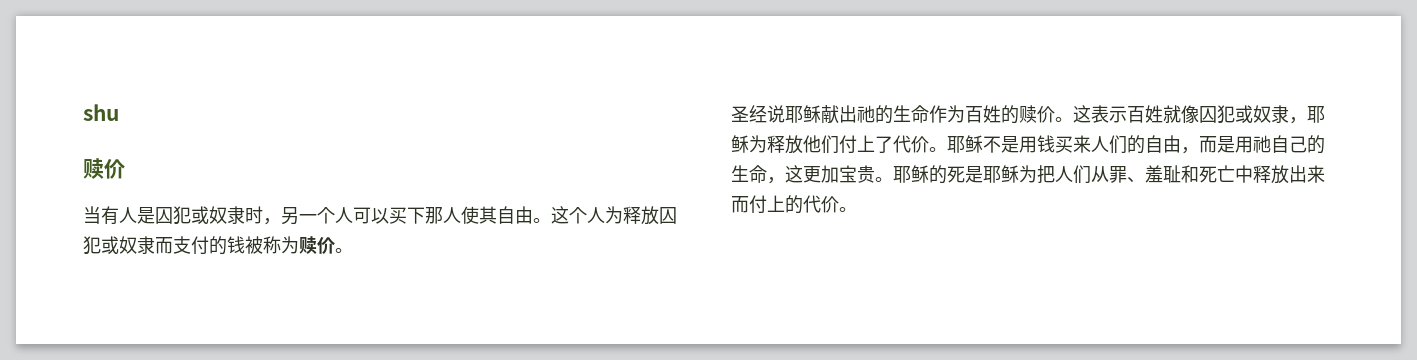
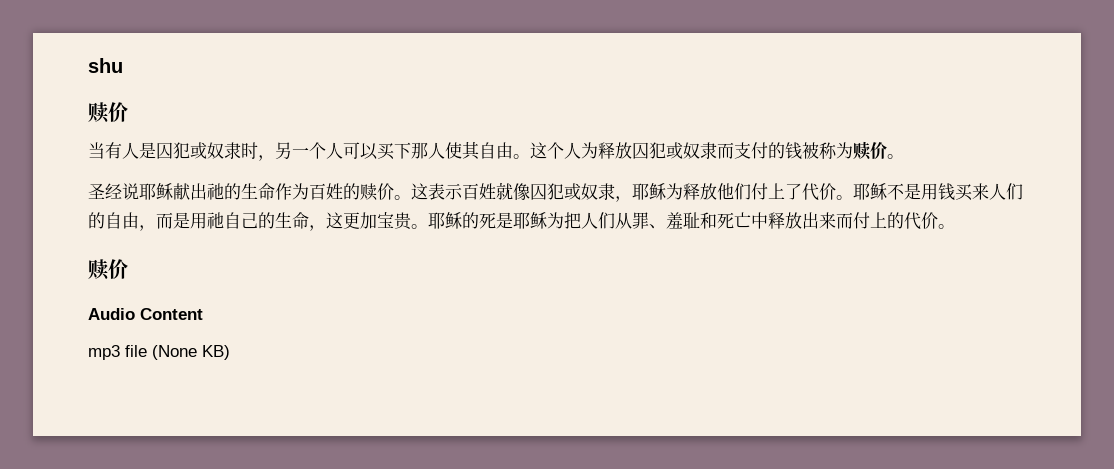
(857, 209) none -> [88,259,128,280] [88,308,203,320] [88,345,230,360] // 赎价 // Audio Content // mp3 file (None KB)

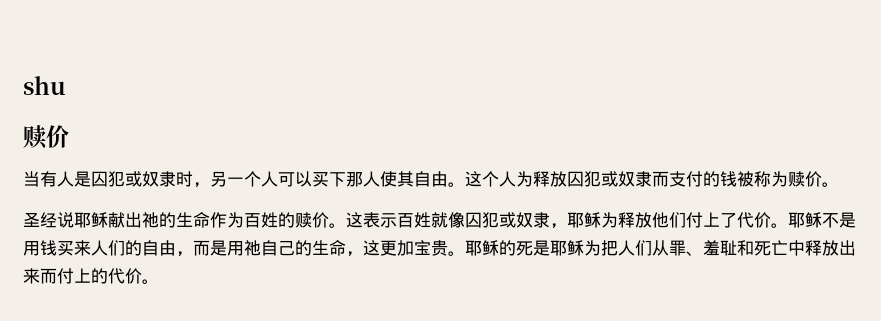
[88,259,128,280] [88,308,203,320] [88,345,230,360] // 赎价 // Audio Content // mp3 file (None KB) -> (159, 281) none

